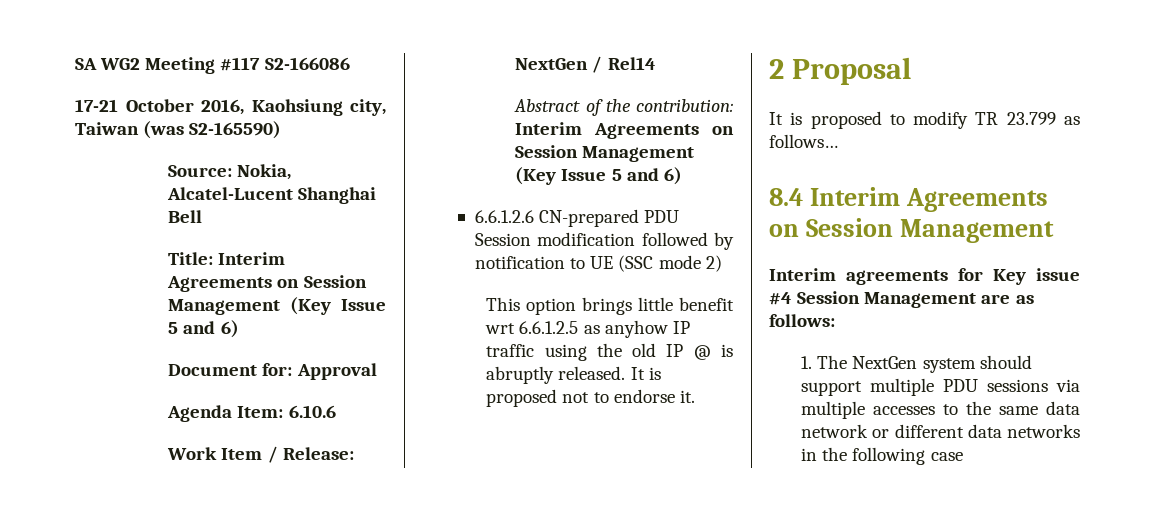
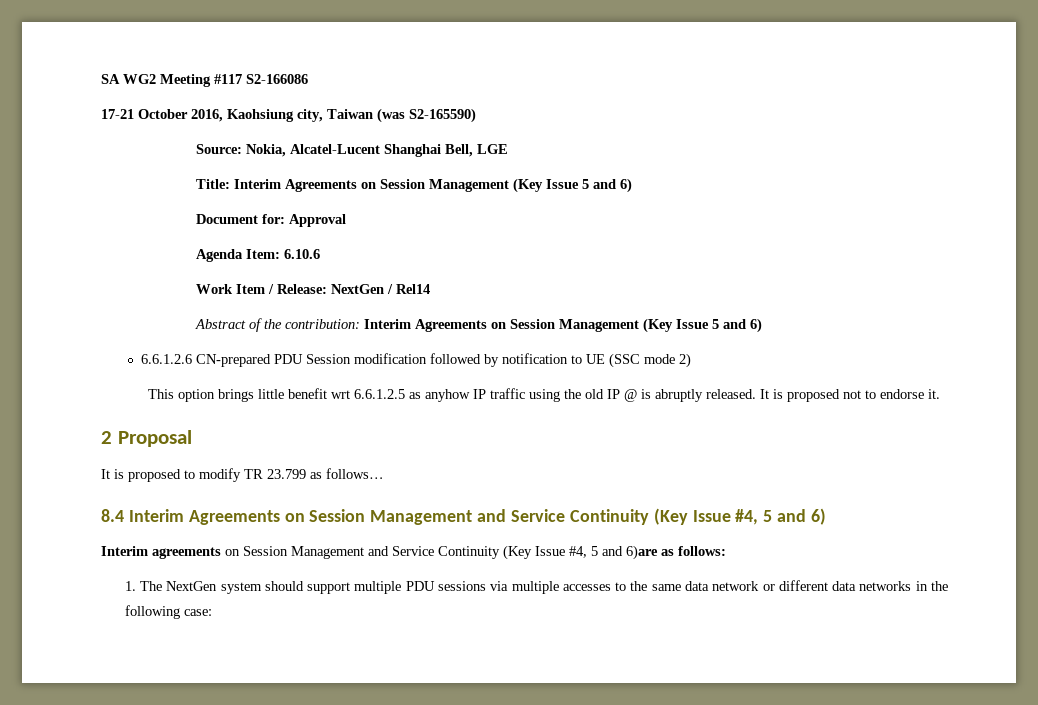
[168,210,203,223] Bell -> [444,144,508,157] Bell, LGE
[769,268,1080,285] [769,291,1011,308] // Interim agreements for Key issue #4 Session Management are -> [477,508,827,525] [101,545,658,560] and Service Continuity (Key Issue #4, 5 and 6) // Interim agreements on Session Management and Service Continuity (Key Issue #4, 5 and 6)are
[930,452,963,461] case -> [183,609,212,616] case:

